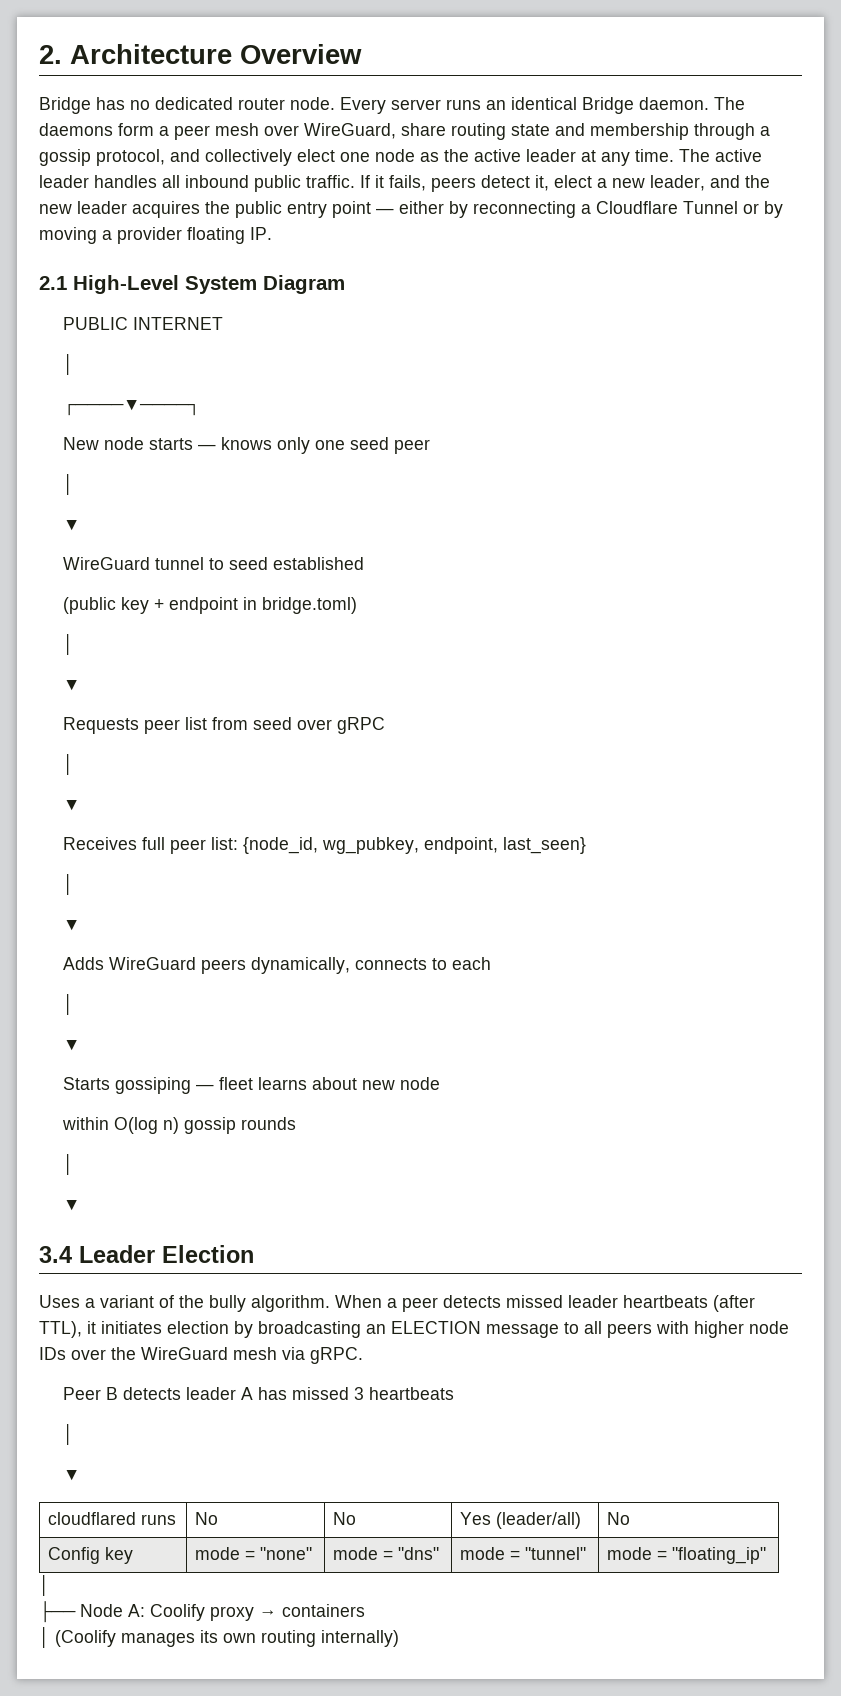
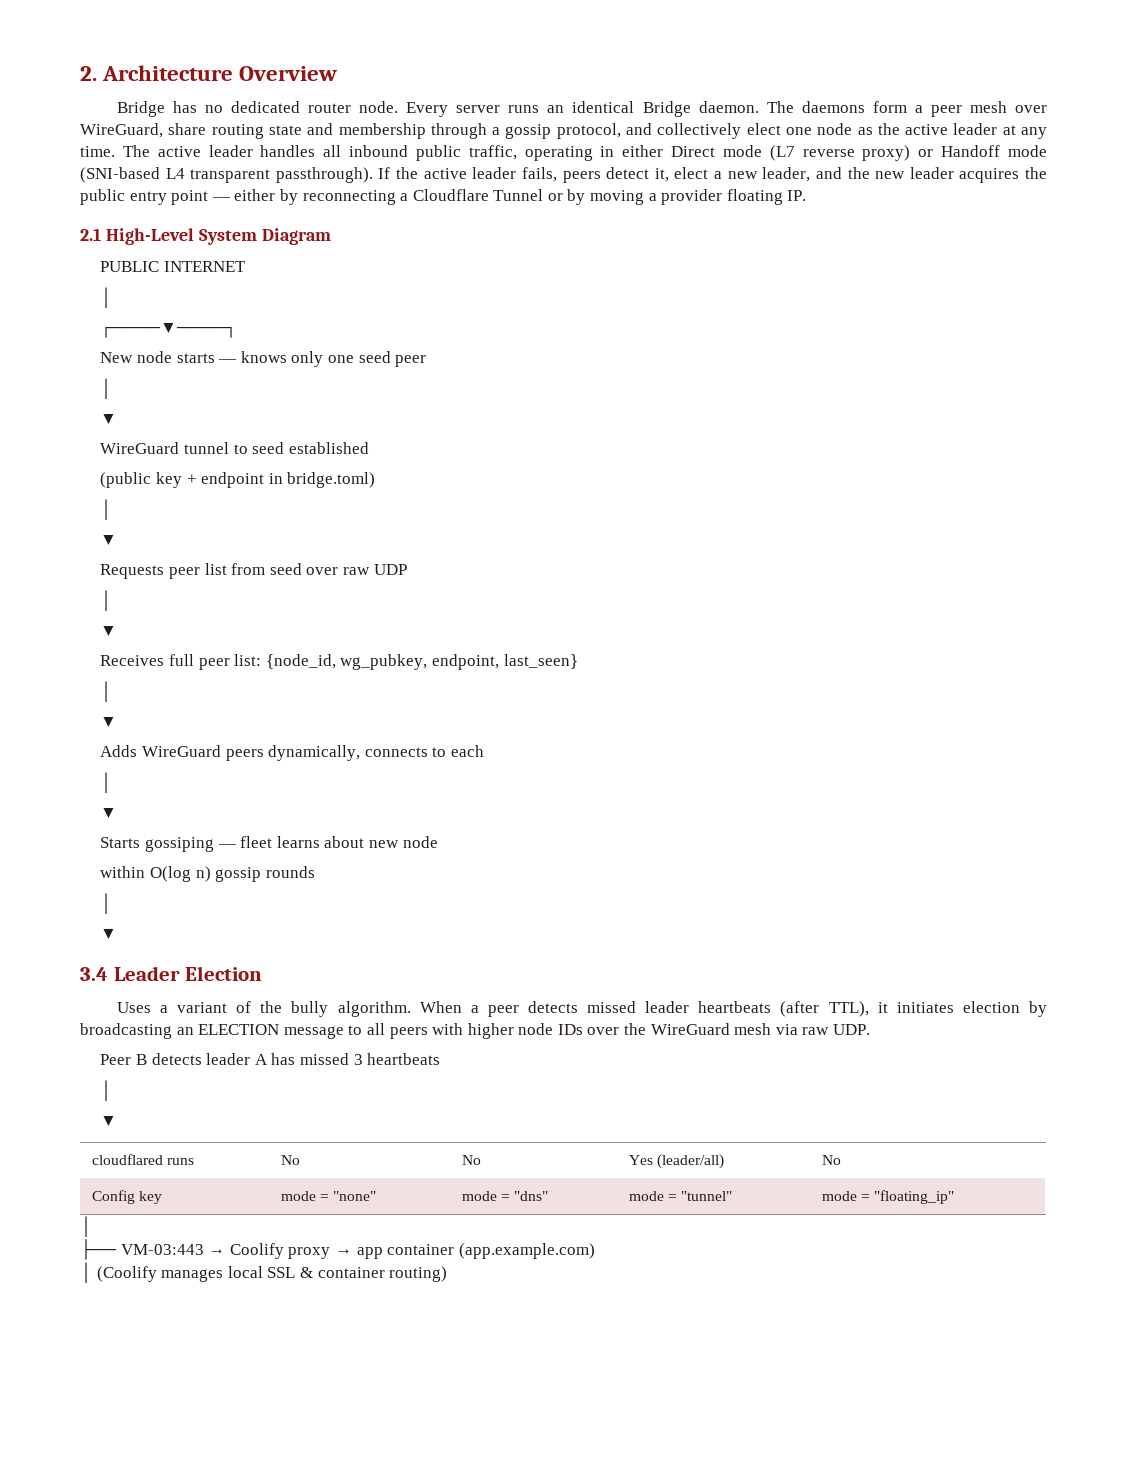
[306,175,384,188] traffic. If it -> [468,145,1048,161] [80,167,517,183] traffic, operating in either Direct mode (L7 reverse proxy) or Handoff mode (SNI-based L4 transparent passthrough). If the active leader
[337,717,386,734] gRPC -> [342,564,407,575] raw UDP
[310,1347,363,1364] gRPC. -> [802,1024,871,1035] raw UDP.
[80,1604,145,1617] Node A: -> [120,1244,226,1255] VM-03:443 →
[282,1604,365,1617] containers -> [356,1243,595,1259] app container (app.example.com)
[200,1630,399,1647] its own routing internally) -> [227,1266,448,1282] local SSL & container routing)

